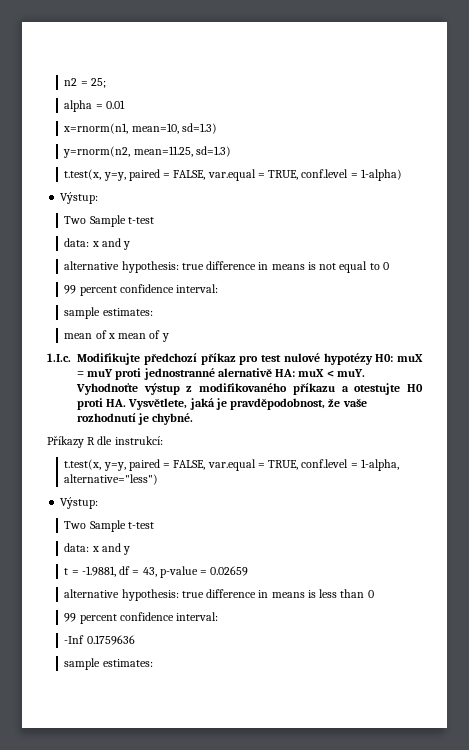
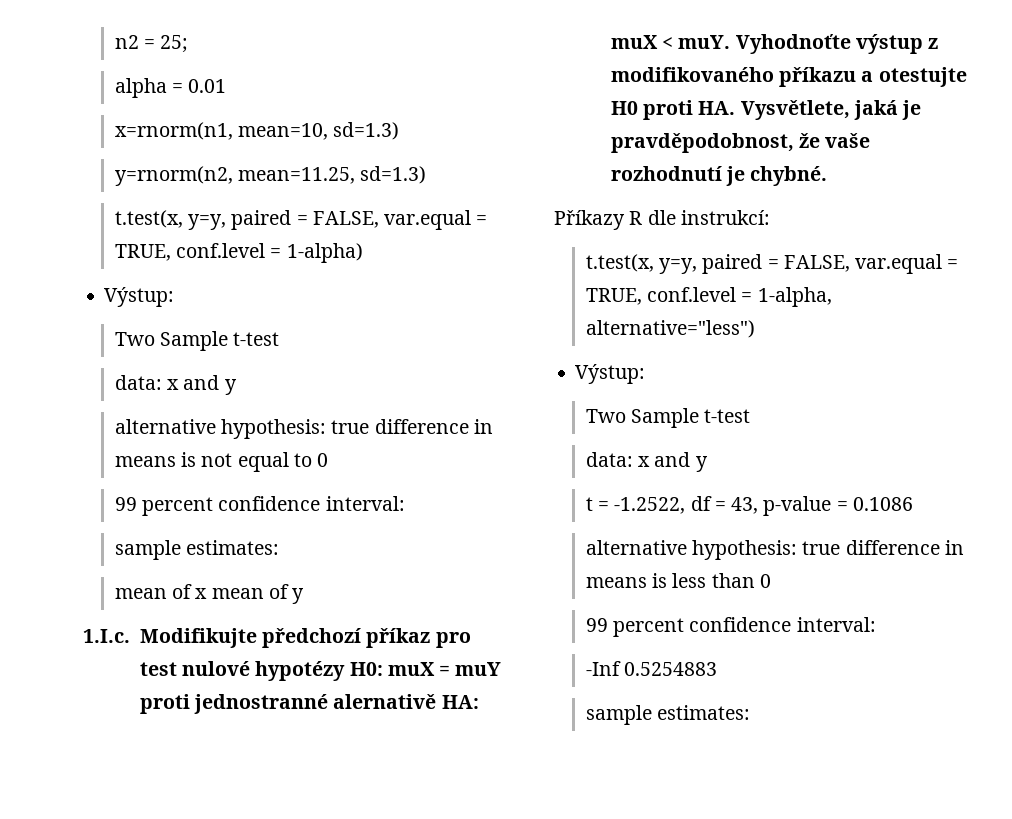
[81,566,116,577] -1.9881, -> [614,497,686,514] -1.2522,
[210,566,249,576] 0.02659 -> [852,497,913,511] 0.1086
[86,635,135,645] 0.1759636 -> [624,662,718,676] 0.5254883

